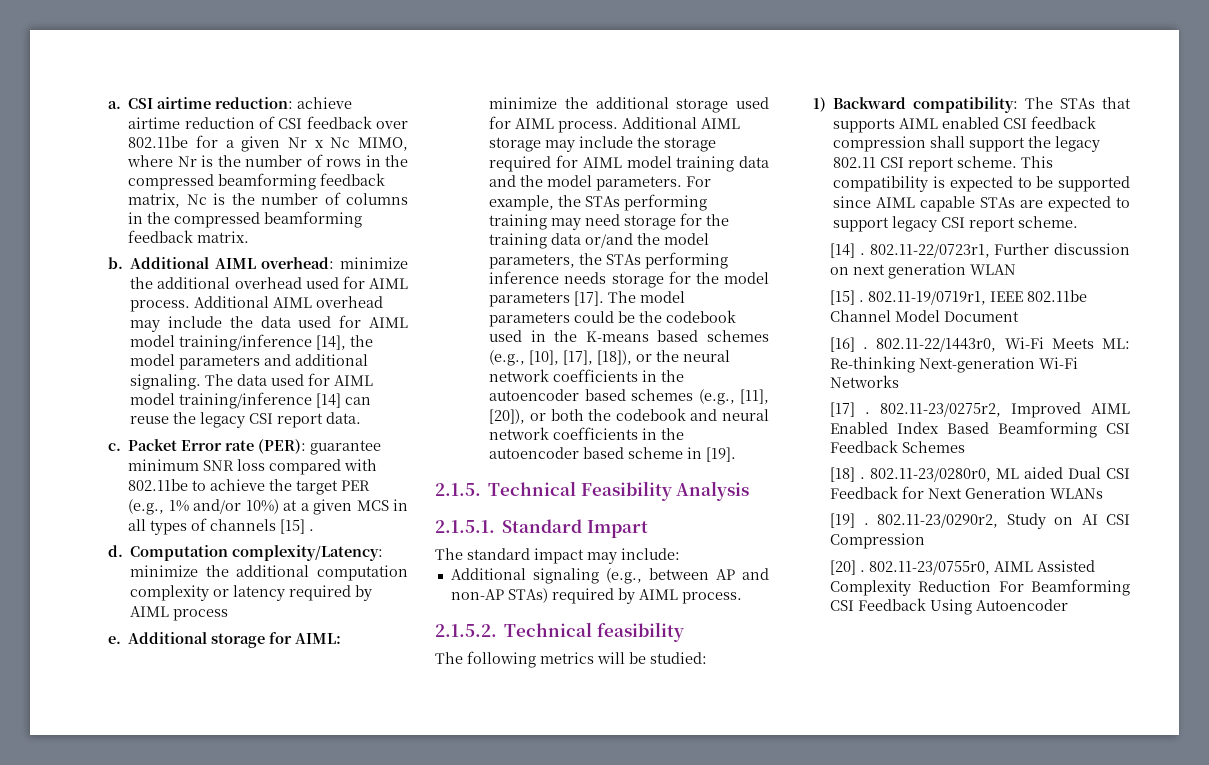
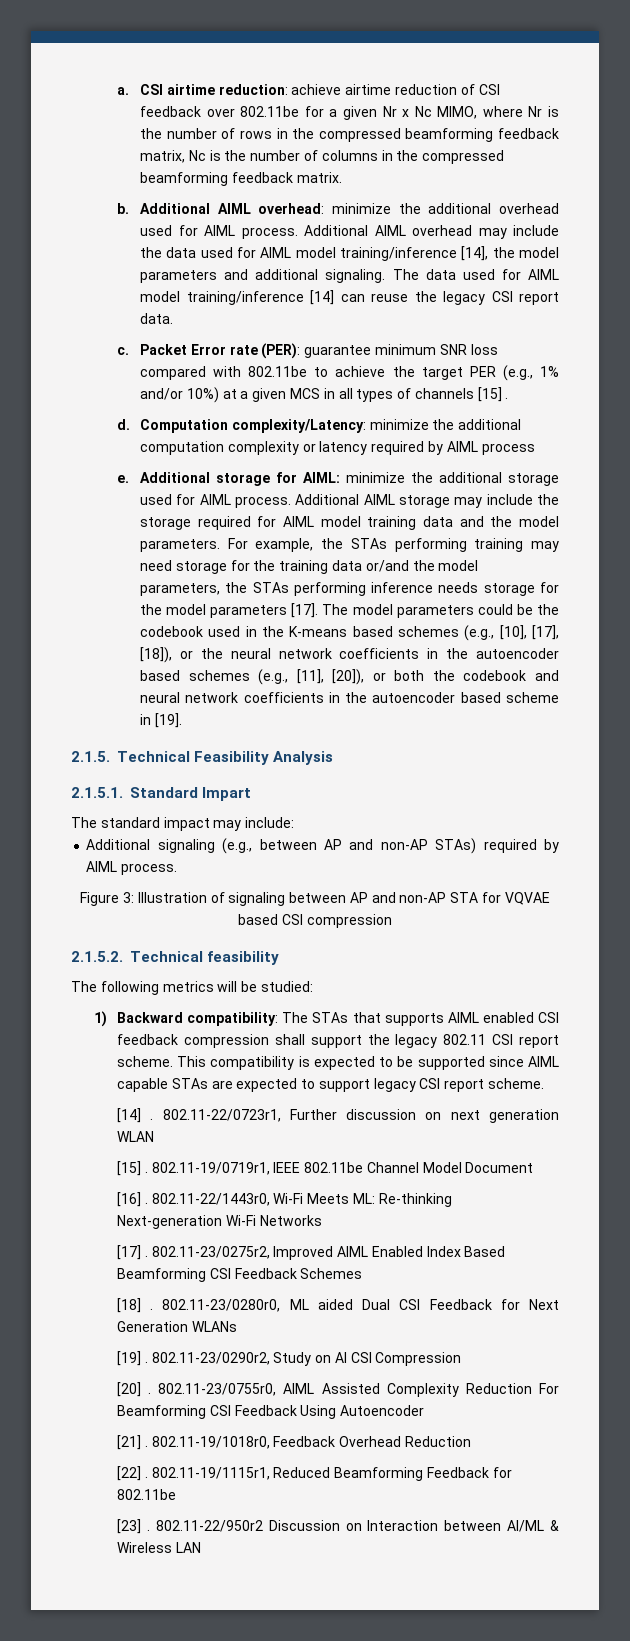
(742, 598) none -> [80,892,550,906] [238,914,392,928] // Figure 3: Illustration of signaling between AP and non-AP STA for VQVAE based CSI compression
(1069, 605) none -> [117,1435,471,1450] [117,1466,512,1481] [117,1489,177,1500] [117,1519,559,1534] [117,1542,201,1553] // [21] . 802.11-19/1018r0, Feedback Overhead Reduction // [22] . 802.11-19/1115r1, Reduced Beamforming Feedback for 802.11be // [23] . 802.11-22/950r2 Discussion on Interaction between AI/ML & Wireless LAN

